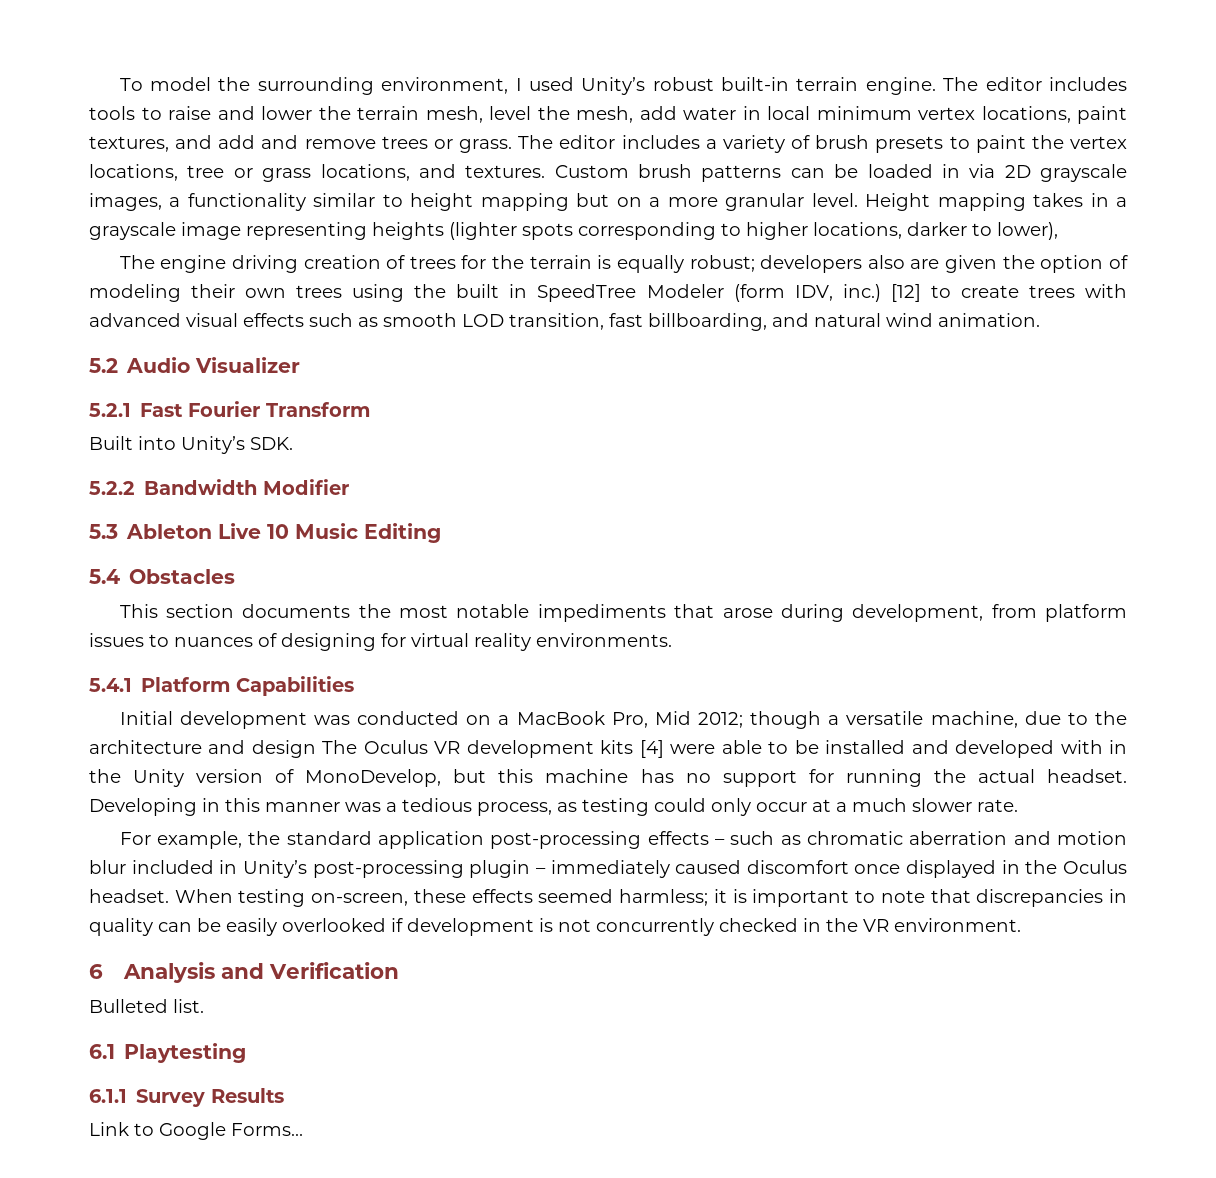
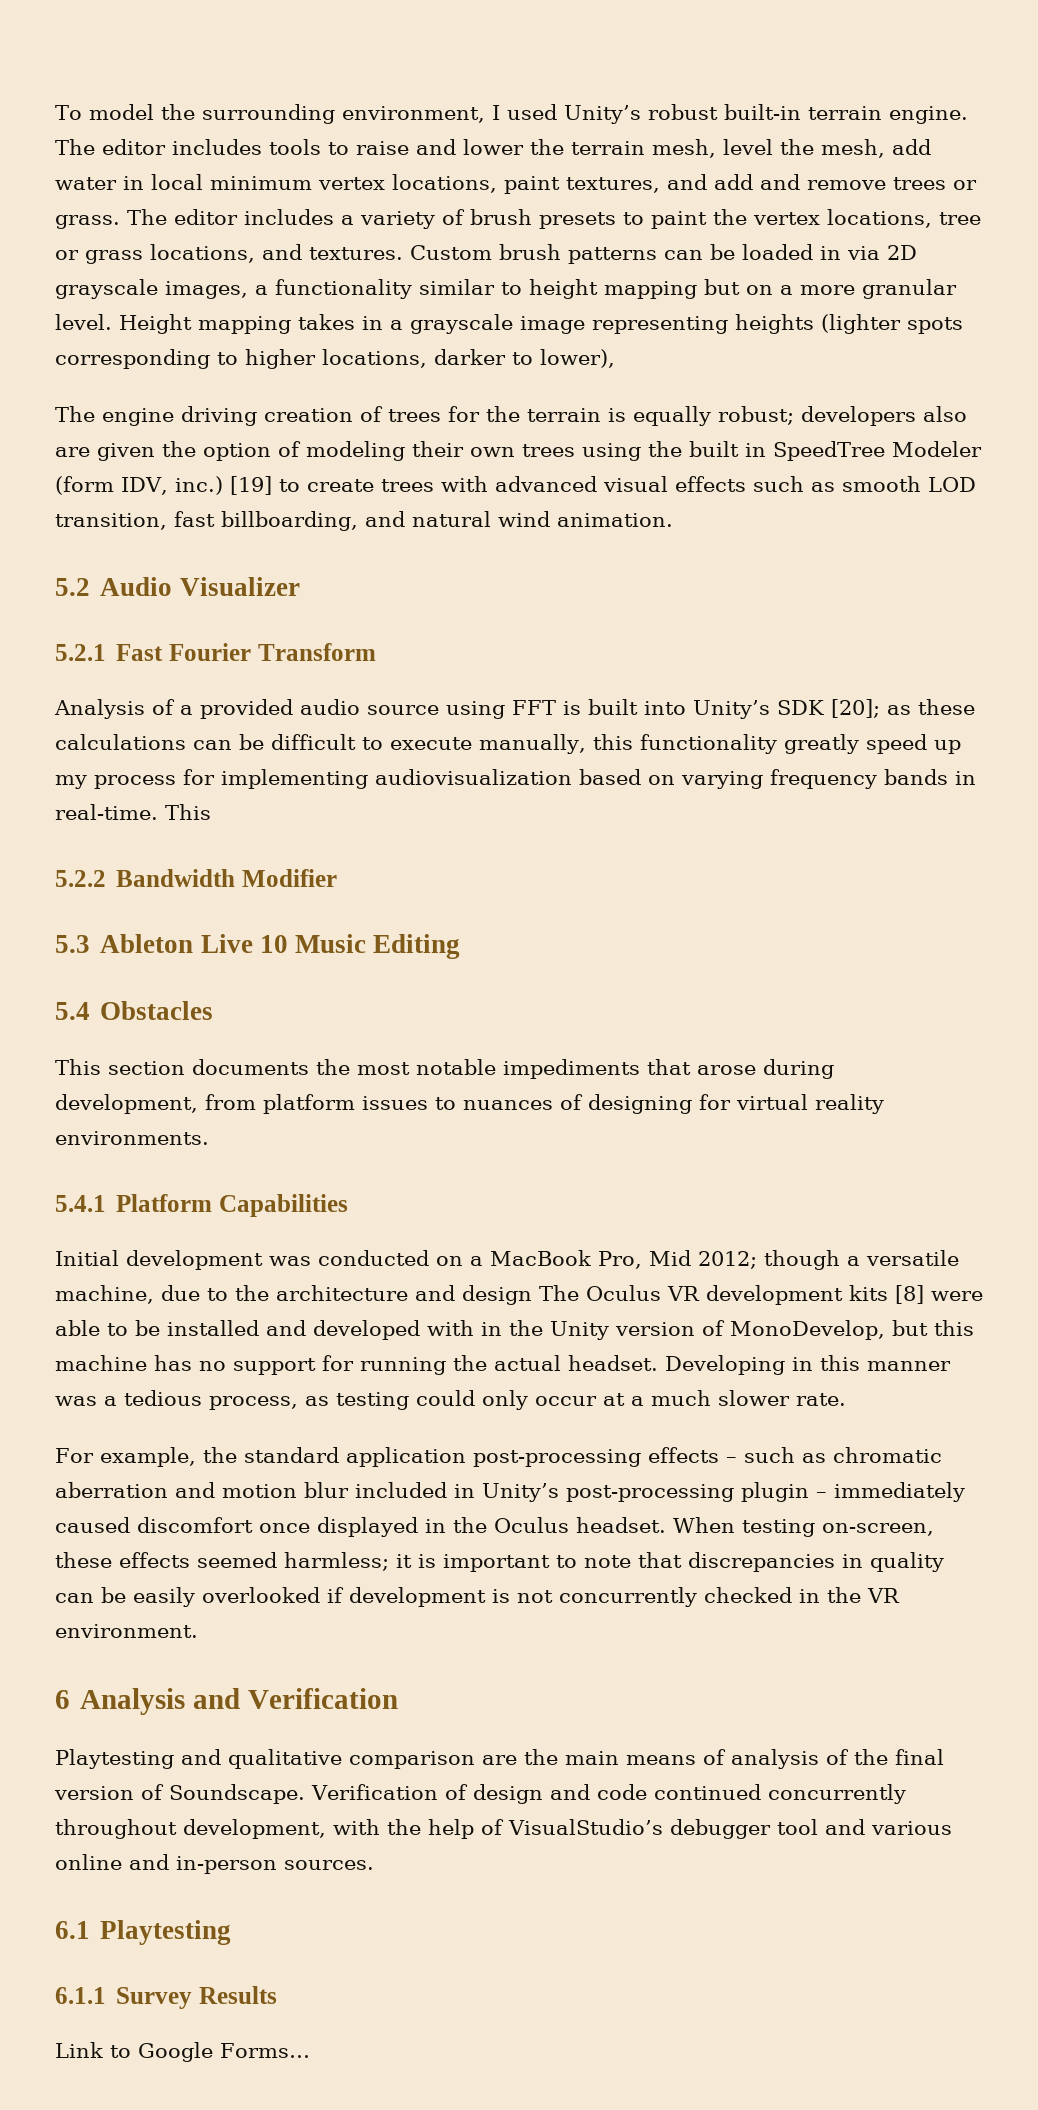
[890,284,921,302] [12] -> [229,476,272,495] [19]
[89,436,293,454] Built into Unity’s SDK. -> [54,699,975,719] [55,734,961,754] [55,769,976,789] [55,804,211,820] Analysis of a provided audio source using FFT is built into Unity’s SDK [20]; as these calculations can be difficult to execute manually, this functionality greatly speed up my process for implementing audiovisualization based on varying frequency bands in real-time. This
[639,740,664,758] [4] -> [895,1285,924,1304] [8]
[89,999,204,1013] Bulleted list. -> [55,1749,944,1769] [54,1784,906,1804] [55,1819,952,1839] [55,1854,374,1874] Playtesting and qualitative comparison are the main means of analysis of the final version of Soundscape. Verification of design and code continued concurrently throughout development, with the help of VisualStudio’s debugger tool and various online and in-person sources.

